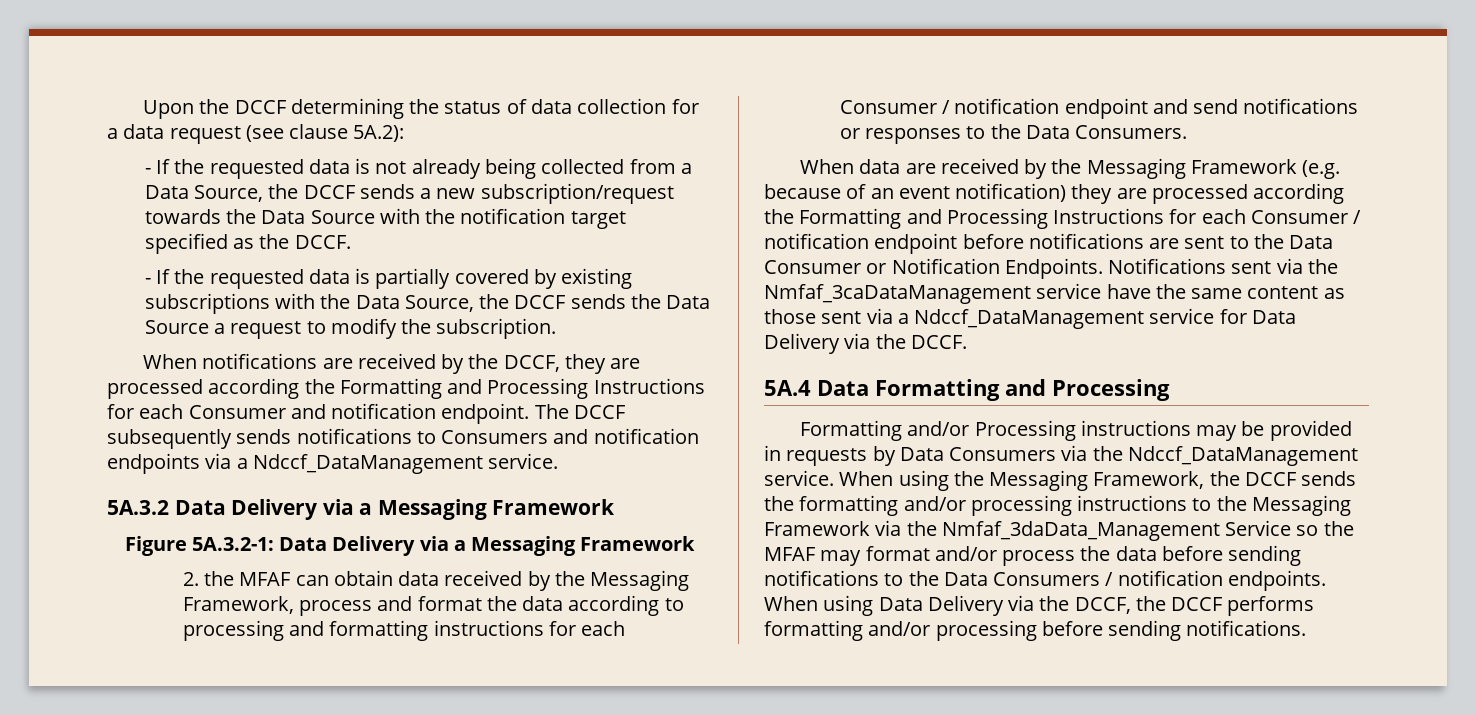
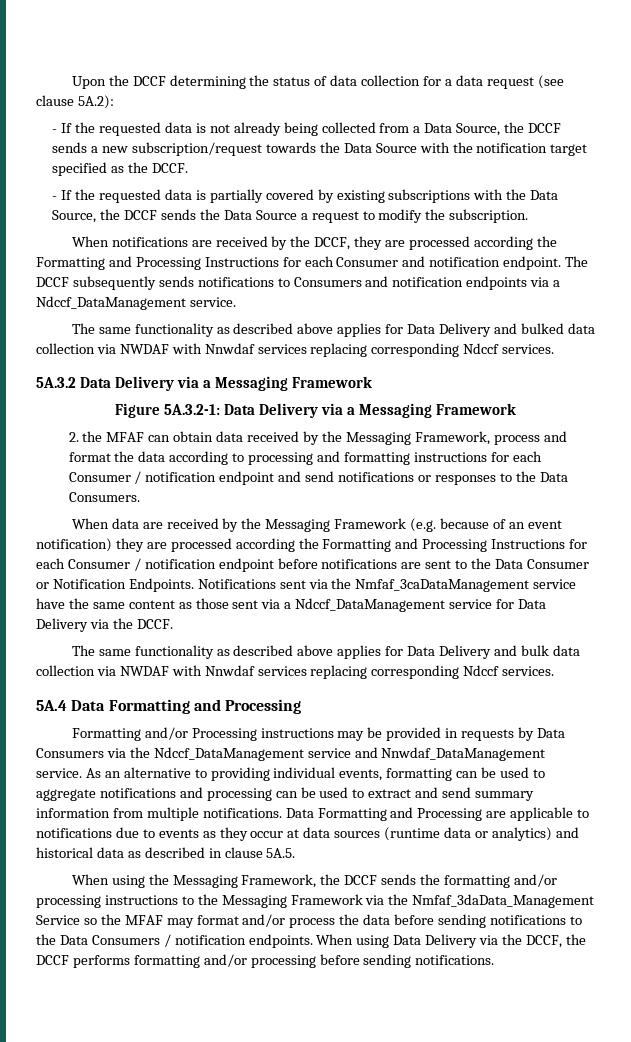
(559, 461) none -> [71,323,595,337] [36,343,555,357] // The same functionality as described above applies for Data Delivery and bulked data collection via NWDAF with Nnwdaf services replacing corresponding Ndccf services.
(967, 342) none -> [71,645,580,659] [36,665,555,679] // The same functionality as described above applies for Data Delivery and bulk data collection via NWDAF with Nnwdaf services replacing corresponding Ndccf services.
[764,470,834,486] service. -> [307,747,546,761] [36,767,545,781] [36,787,535,801] [36,807,590,821] [36,827,579,841] [36,847,296,858] service and Nnwdaf_DataManagement service. As an alternative to providing individual events, formatting can be used to aggregate notifications and processing can be used to extract and send summary information from multiple notifications. Data Formatting and Processing are applicable to notifications due to events as they occur at data sources (runtime data or analytics) and historical data as described in clause 5A.5. //

